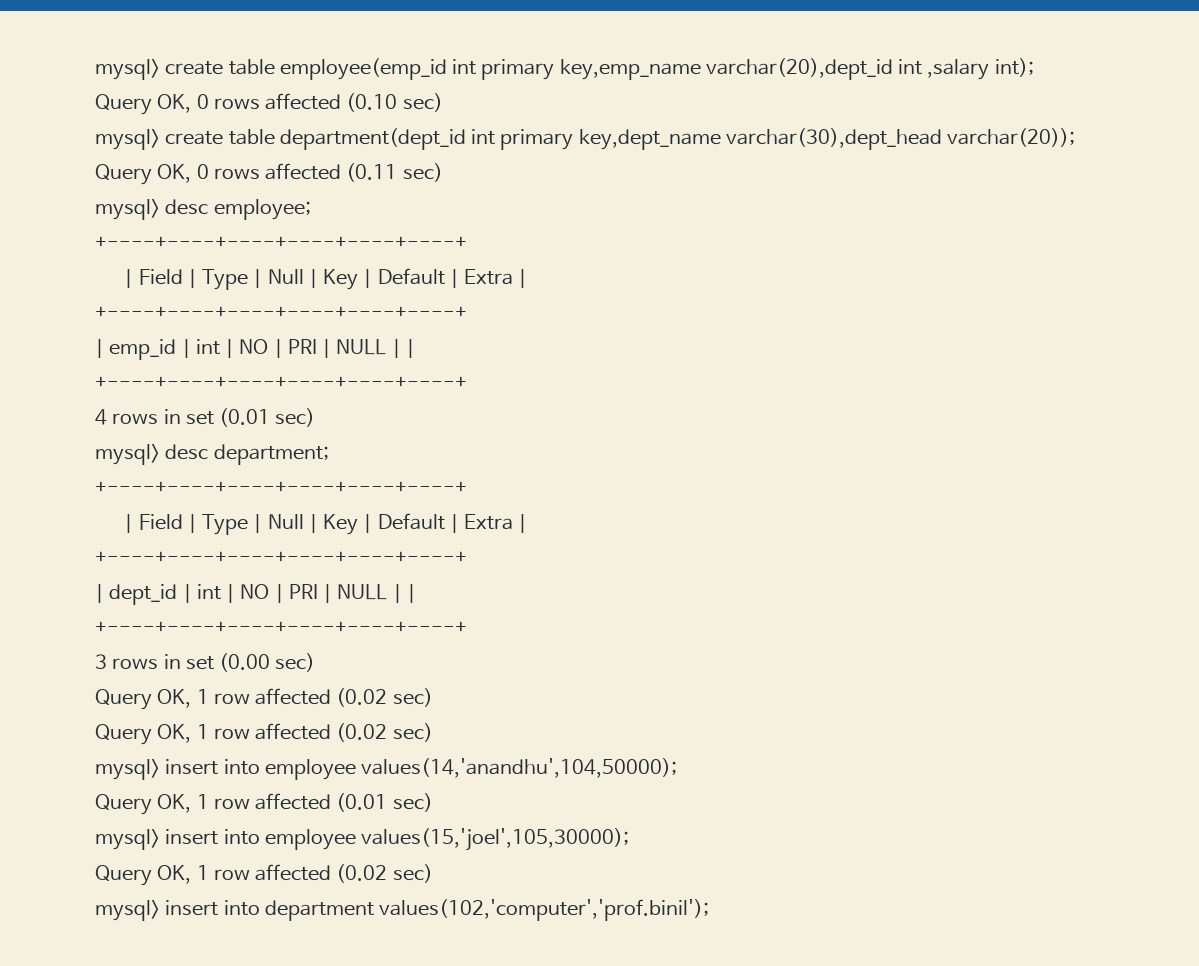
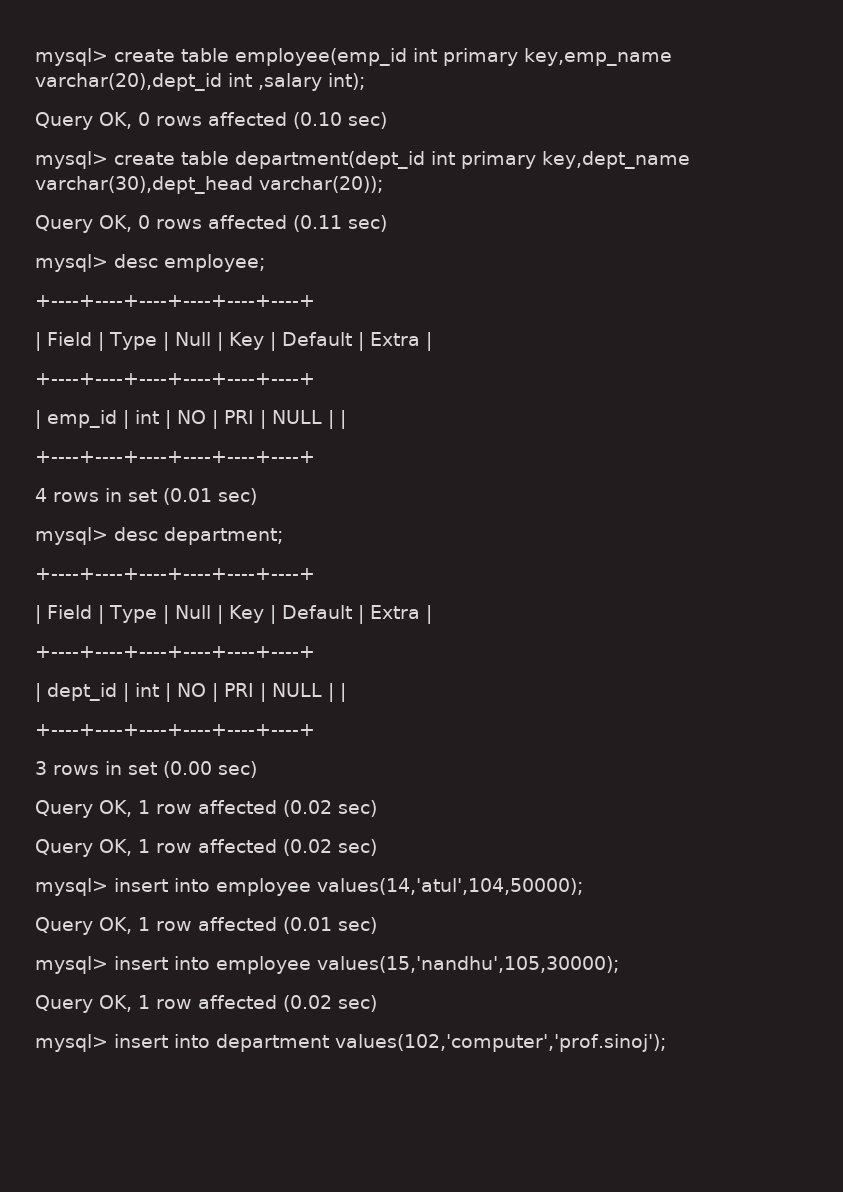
[361,758,678,778] values(14,'anandhu',104,50000); -> [317,878,583,895] values(14,'atul',104,50000);
[361,828,630,851] values(15,'joel',105,30000); -> [317,956,619,973] values(15,'nandhu',105,30000);
[379,899,710,921] values(102,'computer','prof.binil'); -> [335,1034,666,1052] values(102,'computer','prof.sinoj');

